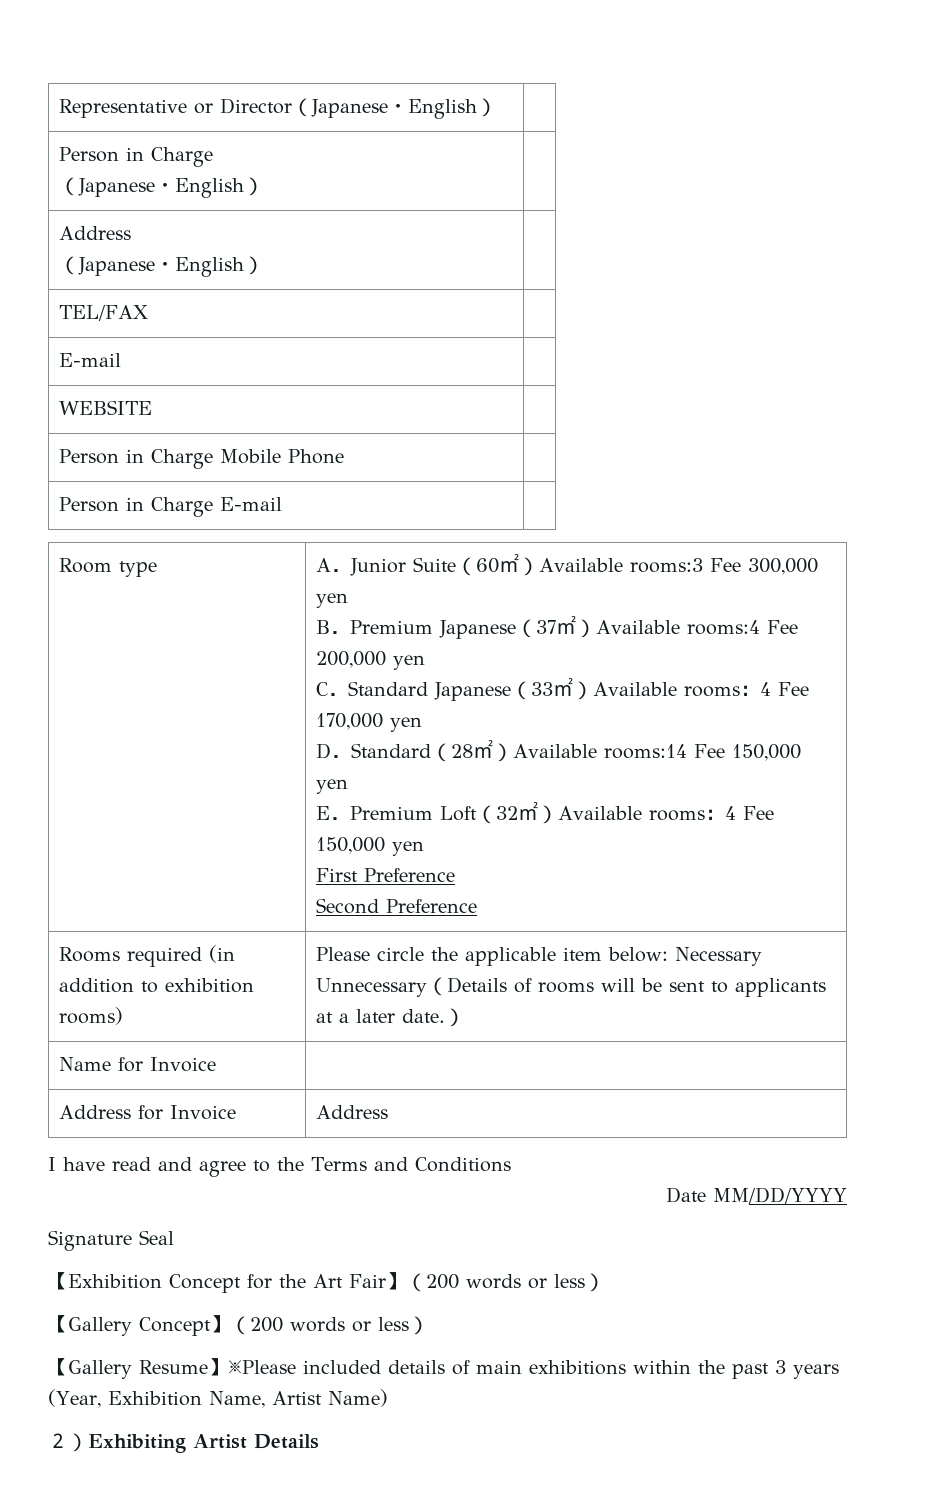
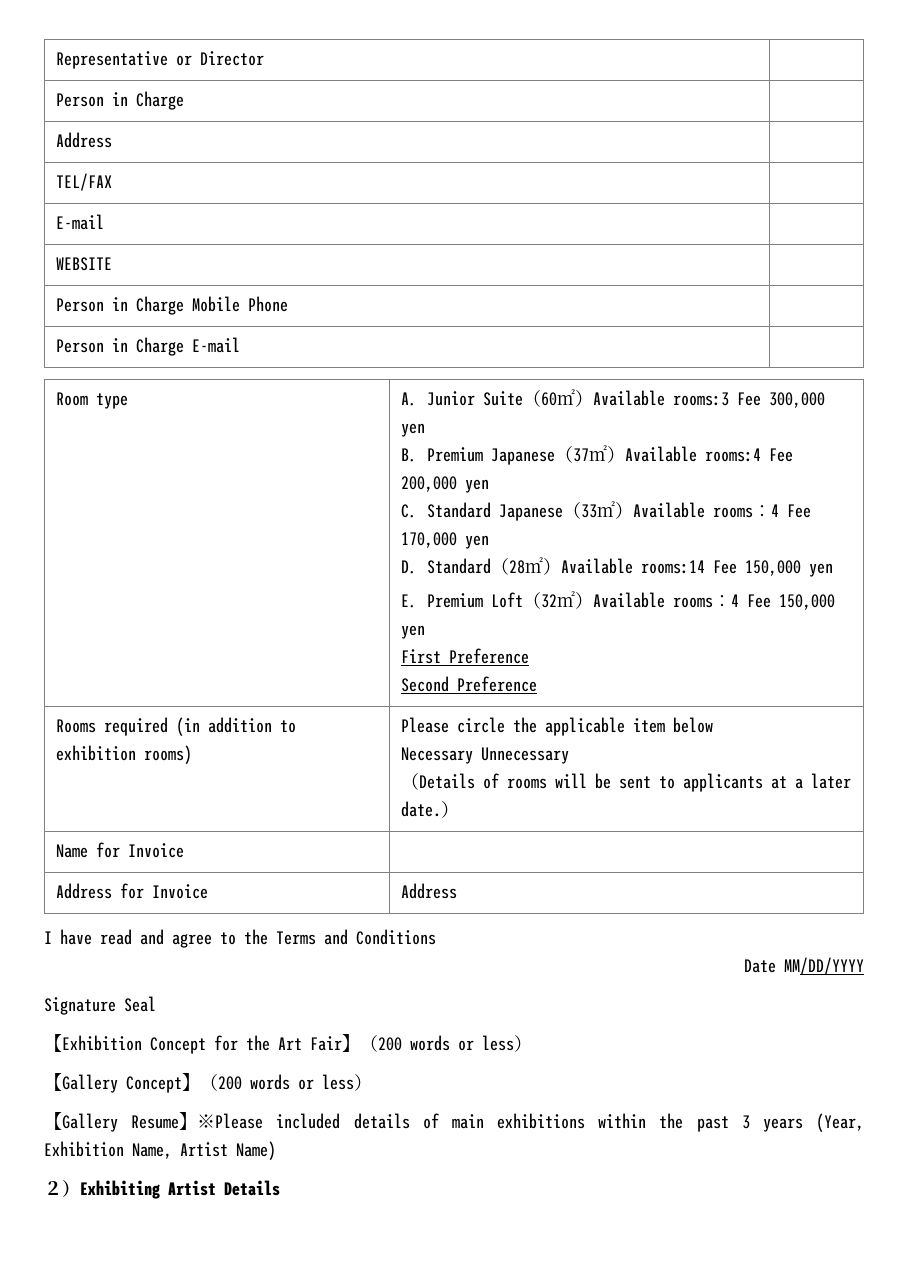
[292,98,498,119] [59,147,214,167] [59,177,265,198] [59,226,132,240] [59,256,265,277] （Japanese・English） | // Person in Charge // （Japanese・English） | // Address // （Japanese・English） -> [55,91,184,110] [55,132,112,148] | // Person in Charge | // Address
[608,947,669,962] below: -> [672,717,713,733] below //
(428, 987) none -> (569, 755) //

